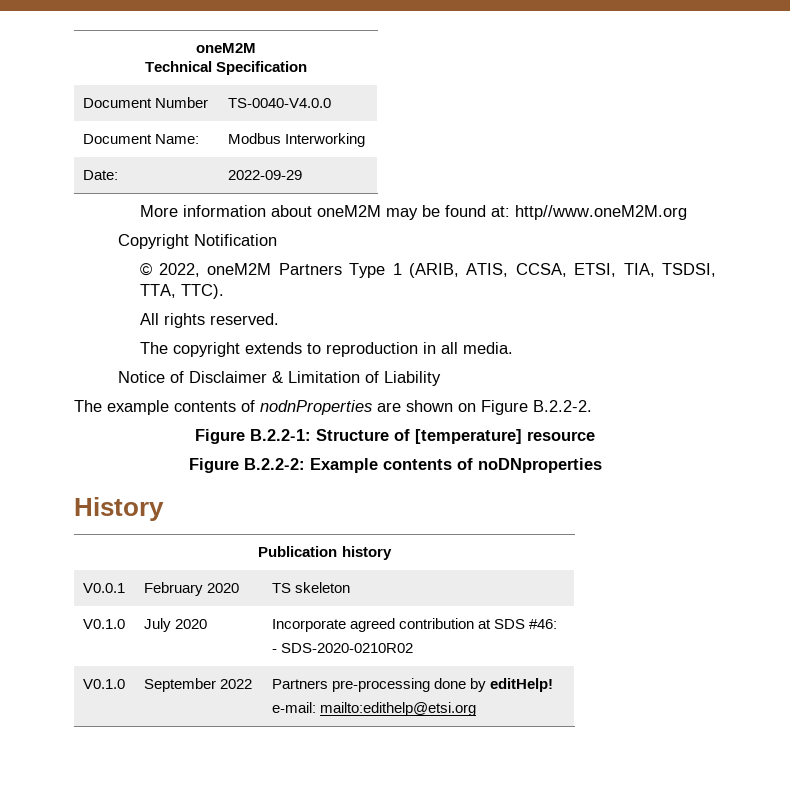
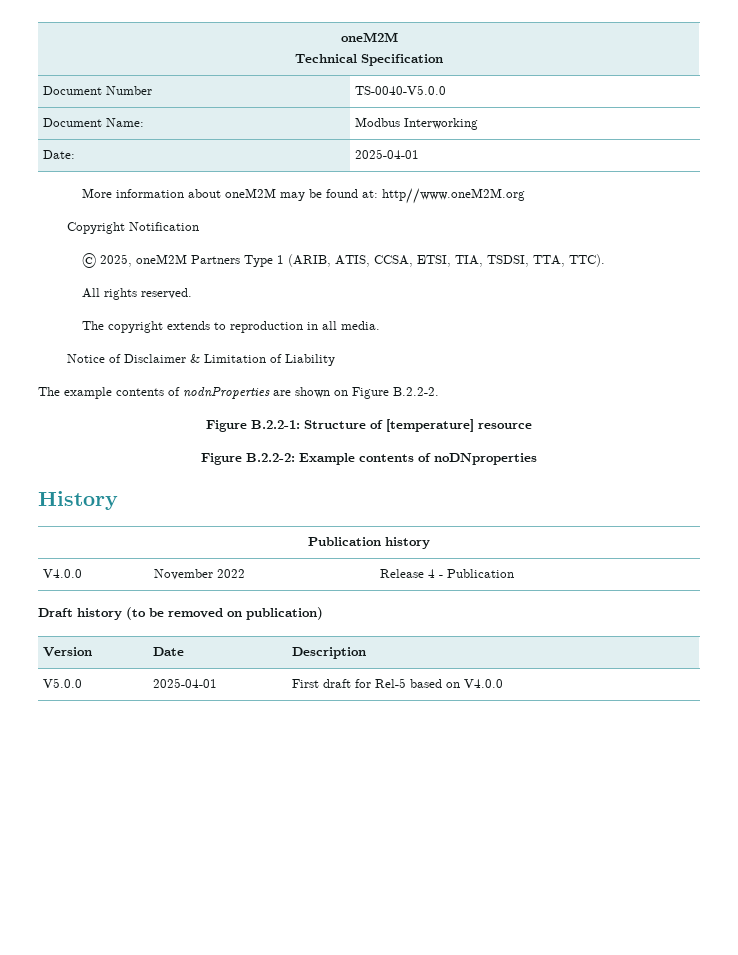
[228,98,332,108] TS-0040-V4.0.0 -> [355,85,447,95] TS-0040-V5.0.0
[228,170,303,180] 2022-09-29 -> [355,149,420,159] 2025-04-01
[159,263,201,277] 2022, -> [99,254,132,267] 2025,
[83,583,126,593] [144,582,240,596] [272,582,351,593] [83,619,126,629] [144,618,208,632] [272,618,558,632] [272,643,414,653] [83,679,126,689] [144,678,253,692] [272,678,554,692] [272,702,477,716] V0.0.1 | February 2020 | TS skeleton // V0.1.0 | July 2020 | Incorporate agreed contribution at SDS #46: // - SDS-2020-0210R02 // V0.1.0 | September 2022 | Partners pre-processing done by editHelp! // e-mail: mailto:edithelp@etsi.org -> [43,569,83,578] [154,569,246,580] [380,569,515,578] [38,607,323,620] [43,647,93,657] [153,647,185,656] [292,647,367,659] [43,678,83,688] [153,678,218,688] [292,678,504,688] V4.0.0 | November 2022 | Release 4 - Publication // Draft history (to be removed on publication) // Version | Date | Description // V5.0.0 | 2025-04-01 | First draft for Rel-5 based on V4.0.0

